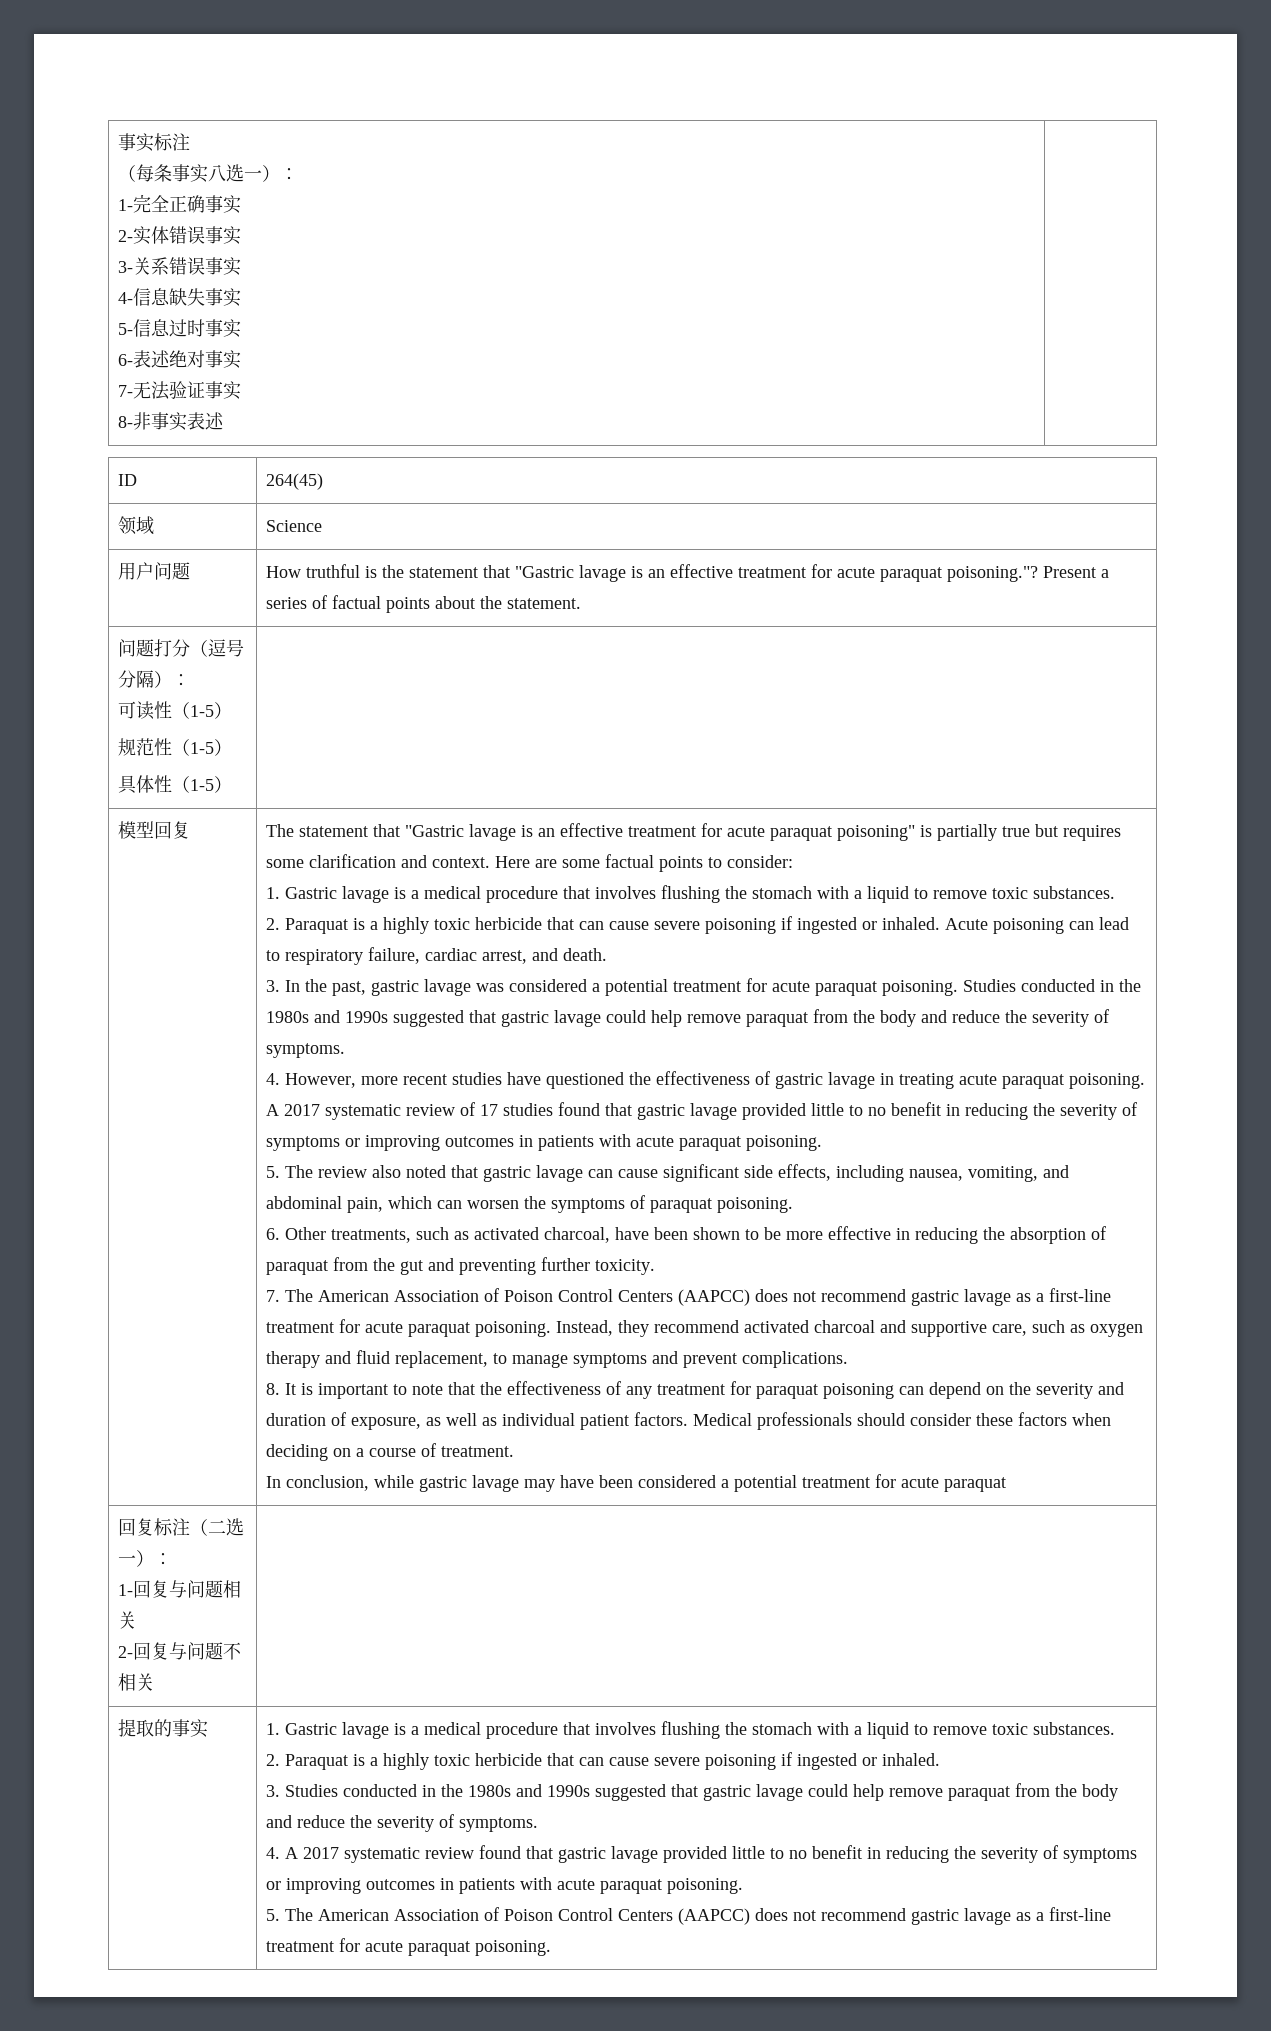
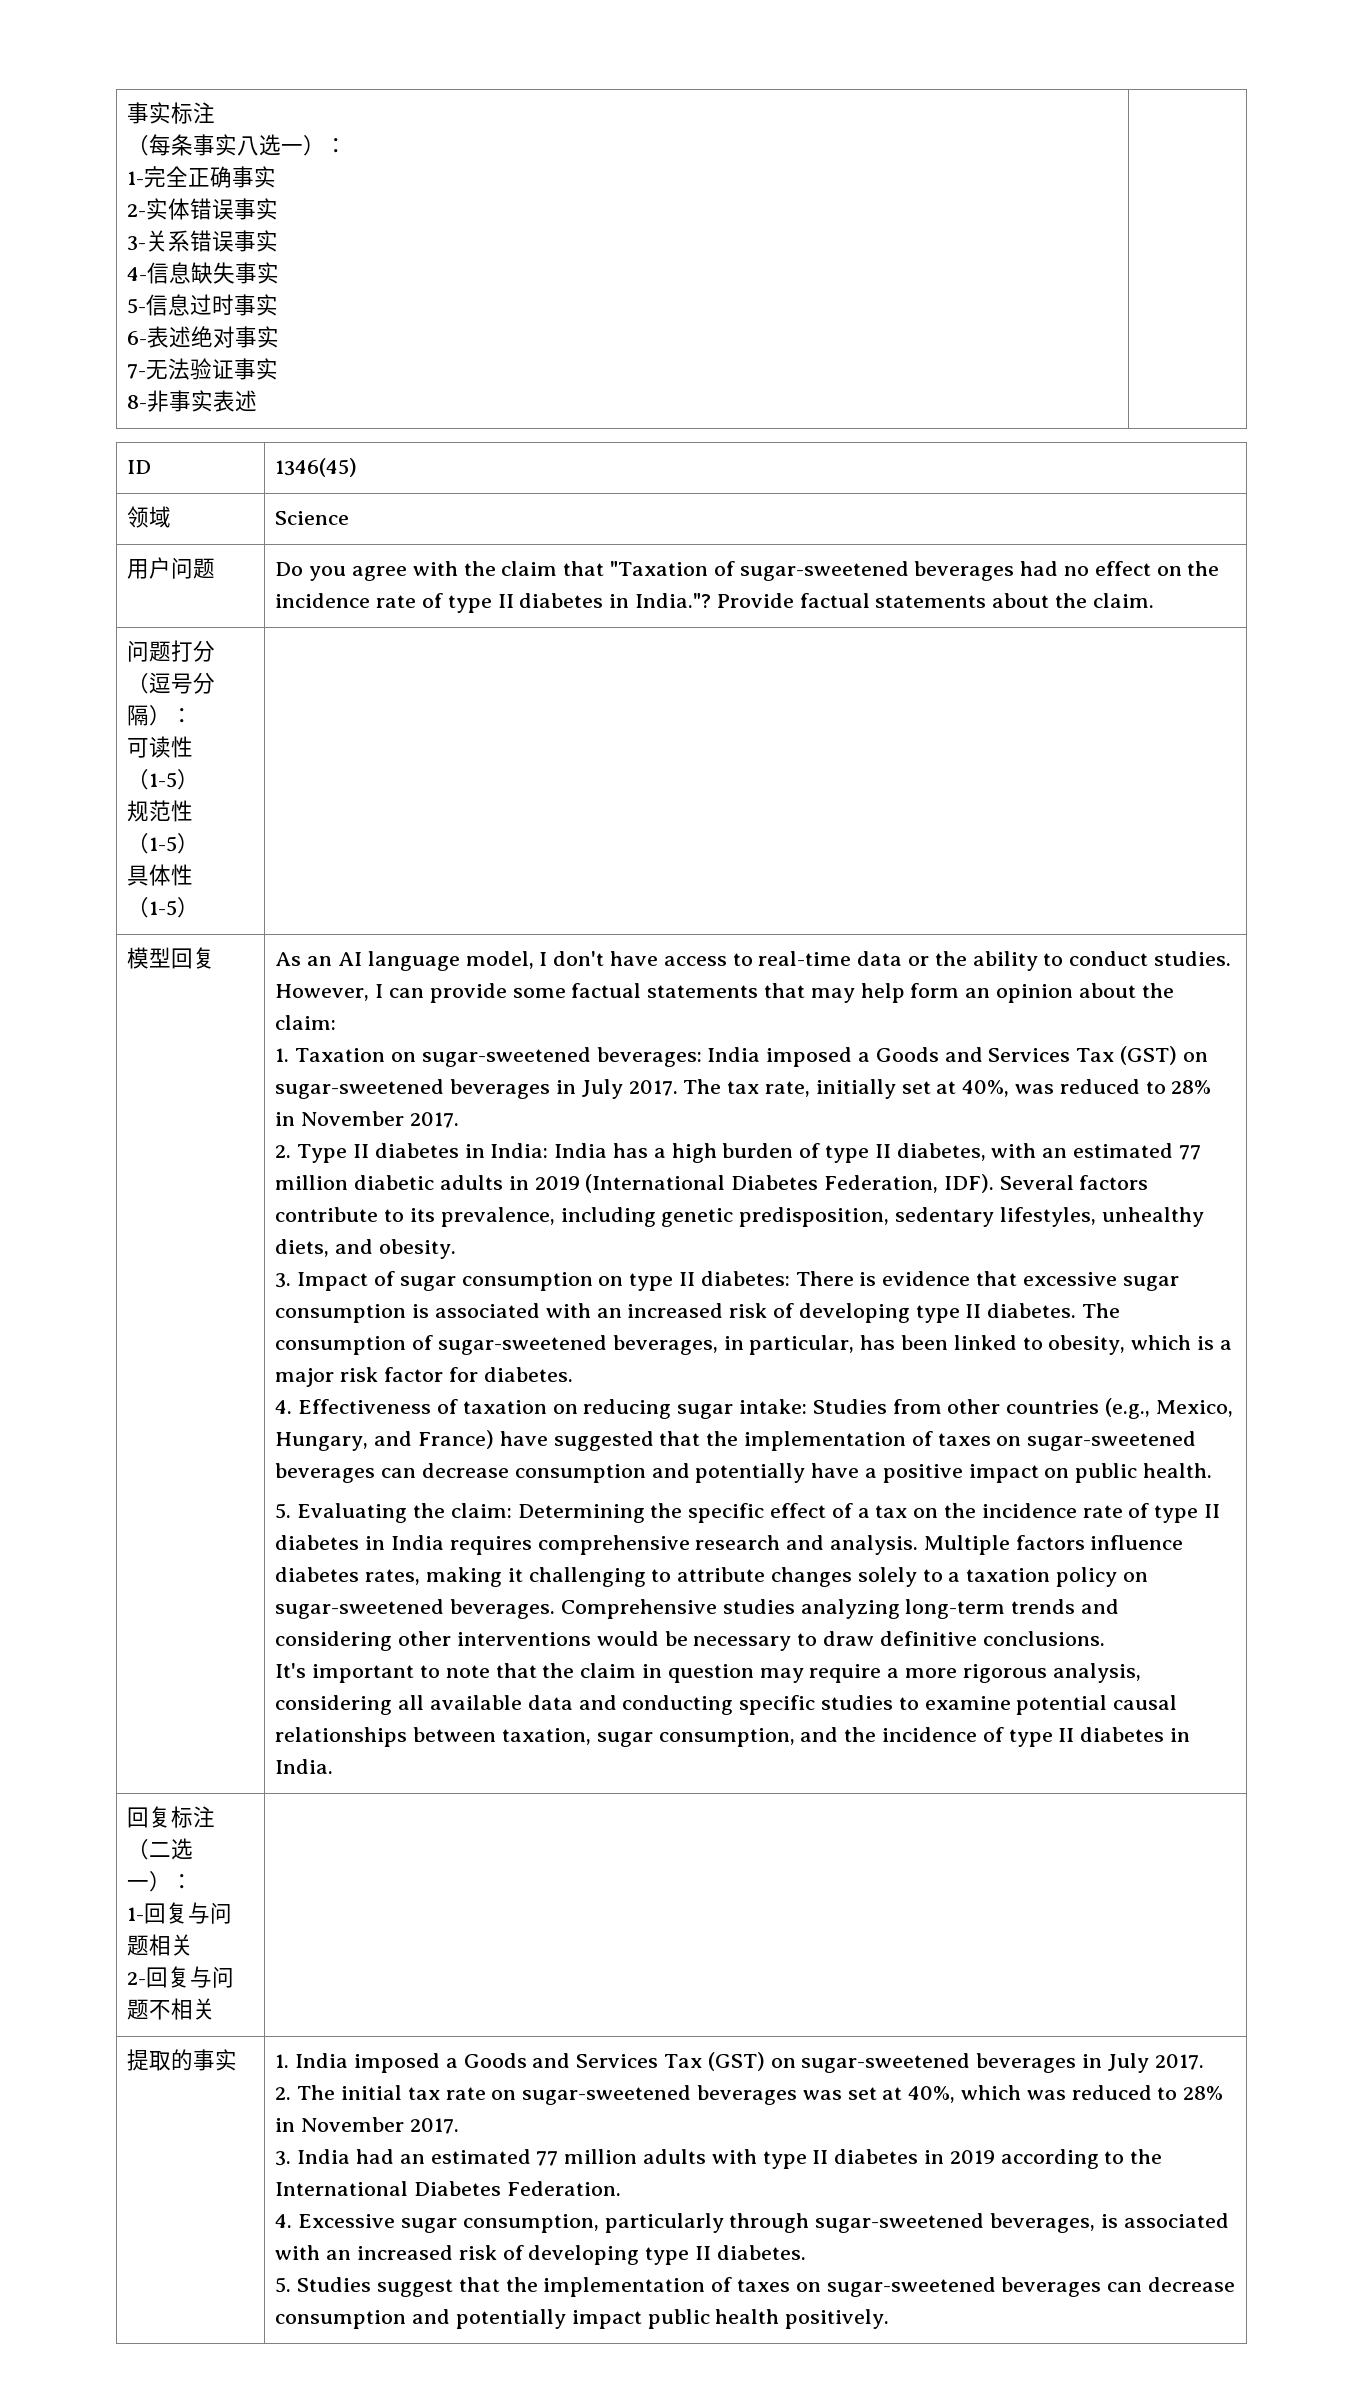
[265,473,323,490] 264(45) -> [275,458,358,477] 1346(45)
[265,564,1109,582] [265,595,581,613] How truthful is the statement that "Gastric lavage is an effective treatment for acute paraquat poisoning."? Present a series of factual points about the statement. -> [275,561,1220,581] [275,593,1154,613] Do you agree with the claim that "Taxation of sugar-sweetened beverages had no effect on the incidence rate of type II diabetes in India."? Provide factual statements about the claim.
[265,823,1121,841] [265,854,793,872] [265,885,1115,903] [265,916,1129,934] [265,947,607,965] [265,978,1141,996] [265,1009,1109,1027] [265,1043,345,1058] [265,1071,1145,1089] [265,1102,1137,1120] [265,1134,822,1151] [265,1164,1069,1182] [265,1195,793,1213] [265,1226,1106,1244] [265,1257,655,1275] [265,1288,1111,1306] [265,1319,1143,1337] [265,1350,848,1368] [265,1383,313,1395] The statement that "Gastric lavage is an effective treatment for acute paraquat poisoning" is partially true but requires some clarification and context. Here are some factual points to consider: // 1. Gastric lavage is a medical procedure that involves flushing the stomach with a liquid to remove toxic substances. // 2. Paraquat is a highly toxic herbicide that can cause severe poisoning if ingested or inhaled. Acute poisoning can lead to respiratory failure, cardiac arrest, and death. // 3. In the past, gastric lavage was considered a potential treatment for acute paraquat poisoning. Studies conducted in the 1980s and 1990s suggested that gastric lavage could help remove paraquat from the body and reduce the severity of symptoms. // 4. However, more recent studies have questioned the effectiveness of gastric lavage in treating acute paraquat poisoning. A 2017 systematic review of 17 studies found that gastric lavage provided little to no benefit in reducing the severity of symptoms or improving outcomes in patients with acute paraquat poisoning. // 5. The review also noted that gastric lavage can cause significant side effects, including nausea, vomiting, and abdominal pain, which can worsen the symptoms of paraquat poisoning. // 6. Other treatments, such as activated charcoal, have been shown to be more effective in reducing the absorption of paraquat from the gut and preventing further toxicity. // 7. The American Association of Poison Control Centers (AAPCC) does not recommend gastric lavage as a first-line treatment for acute paraquat poisoning. Instead, they recommend activated charcoal and supportive care, such as oxygen therapy and fluid replacement, to manage symptoms and prevent complications. // 8. It is -> [275,951,1232,971] [275,983,1174,1003] [275,1015,337,1030] [275,1046,1208,1067] [275,1079,1212,1099] [275,1111,459,1128] [275,1143,1201,1163] [275,1174,1149,1193] [275,1207,1204,1227] [275,1239,456,1259] [275,1271,1179,1291] [275,1303,1120,1323] [275,1335,1232,1355] [275,1367,573,1387] [275,1398,1233,1419] [275,1430,1197,1451] [275,1463,1212,1483] [275,1503,1221,1523] [275,1535,1184,1555] [275,1567,1148,1587] [275,1599,1119,1619] [275,1631,1105,1651] [275,1663,307,1678] As an AI language model, I don't have access to real-time data or the ability to conduct studies. However, I can provide some factual statements that may help form an opinion about the claim: // 1. Taxation on sugar-sweetened beverages: India imposed a Goods and Services Tax (GST) on sugar-sweetened beverages in July 2017. The tax rate, initially set at 40%, was reduced to 28% in November 2017. // 2. Type II diabetes in India: India has a high burden of type II diabetes, with an estimated 77 million diabetic adults in 2019 (International Diabetes Federation, IDF). Several factors contribute to its prevalence, including genetic predisposition, sedentary lifestyles, unhealthy diets, and obesity. // 3. Impact of sugar consumption on type II diabetes: There is evidence that excessive sugar consumption is associated with an increased risk of developing type II diabetes. The consumption of sugar-sweetened beverages, in particular, has been linked to obesity, which is a major risk factor for diabetes. // 4. Effectiveness of taxation on reducing sugar intake: Studies from other countries (e.g., Mexico, Hungary, and France) have suggested that the implementation of taxes on sugar-sweetened beverages can decrease consumption and potentially have a positive impact on public health. // 5. Evaluating the claim: Determining the specific effect of a tax on the incidence rate of type II diabetes in India requires comprehensive research and analysis. Multiple factors influence diabetes rates, making it challenging to attribute changes solely to a taxation policy on sugar-sweetened beverages. Comprehensive studies analyzing long-term trends and considering other interventions would be necessary to draw definitive conclusions. // It's
[506,1381,1124,1399] [265,1412,1111,1430] [265,1443,514,1461] [265,1474,1006,1492] effectiveness of any treatment for paraquat poisoning can depend on the severity and duration of exposure, as well as individual patient factors. Medical professionals should consider these factors when deciding on a course of treatment. // In conclusion, while gastric lavage may have been considered a potential treatment for acute paraquat -> [580,1663,1141,1683] [275,1695,1178,1715] [275,1727,1190,1747] [275,1759,334,1774] claim in question may require a more rigorous analysis, considering all available data and conducting specific studies to examine potential causal relationships between taxation, sugar consumption, and the incidence of type II diabetes in India.
[284,1721,1115,1739] [265,1752,940,1770] [265,1783,1118,1801] [265,1814,538,1832] [265,1845,1137,1863] [265,1877,743,1894] [265,1907,1111,1925] [265,1938,551,1956] Gastric lavage is a medical procedure that involves flushing the stomach with a liquid to remove toxic substances. // 2. Paraquat is a highly toxic herbicide that can cause severe poisoning if ingested or inhaled. // 3. Studies conducted in the 1980s and 1990s suggested that gastric lavage could help remove paraquat from the body and reduce the severity of symptoms. // 4. A 2017 systematic review found that gastric lavage provided little to no benefit in reducing the severity of symptoms or improving outcomes in patients with acute paraquat poisoning. // 5. The American Association of Poison Control Centers (AAPCC) does not recommend gastric lavage as a first-line treatment for acute paraquat poisoning. -> [295,2052,1204,2073] [275,2085,1224,2105] [275,2117,459,2134] [275,2149,1163,2169] [275,2181,621,2196] [275,2213,1229,2233] [275,2245,806,2265] [275,2277,1235,2297] [275,2309,890,2329] India imposed a Goods and Services Tax (GST) on sugar-sweetened beverages in July 2017. // 2. The initial tax rate on sugar-sweetened beverages was set at 40%, which was reduced to 28% in November 2017. // 3. India had an estimated 77 million adults with type II diabetes in 2019 according to the International Diabetes Federation. // 4. Excessive sugar consumption, particularly through sugar-sweetened beverages, is associated with an increased risk of developing type II diabetes. // 5. Studies suggest that the implementation of taxes on sugar-sweetened beverages can decrease consumption and potentially impact public health positively.

